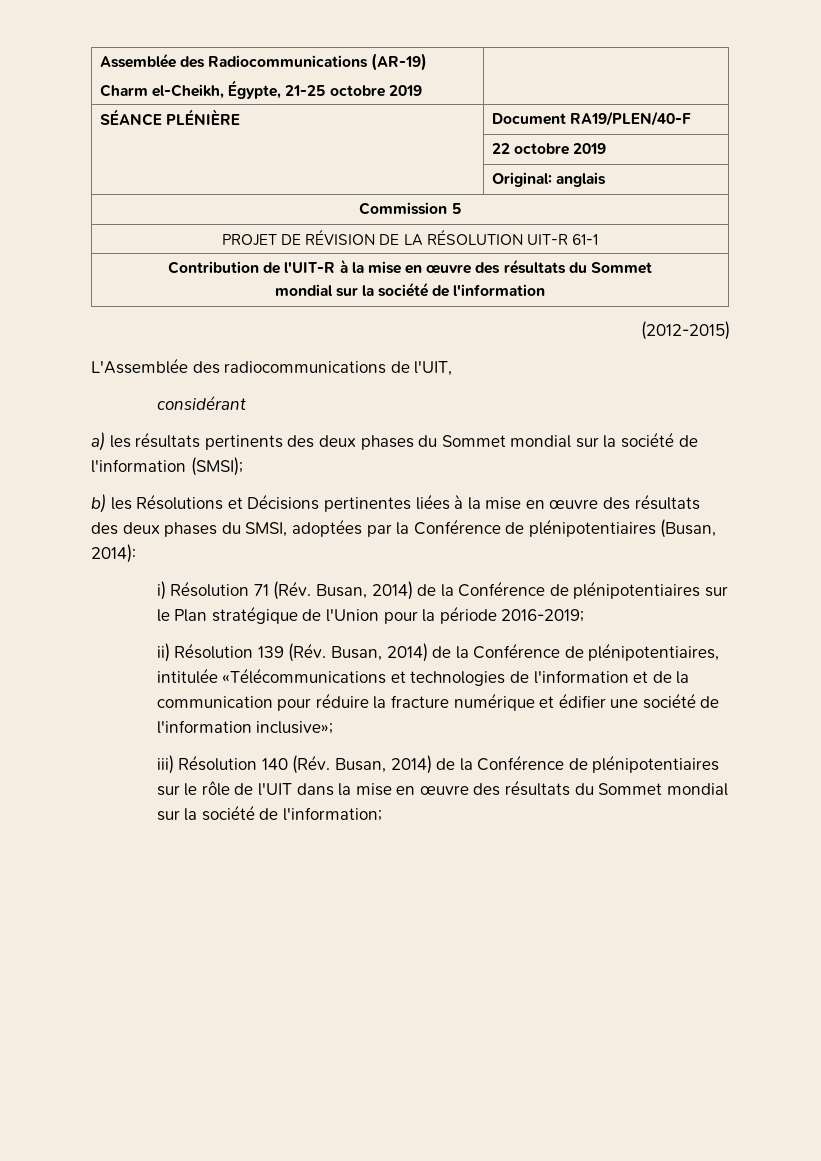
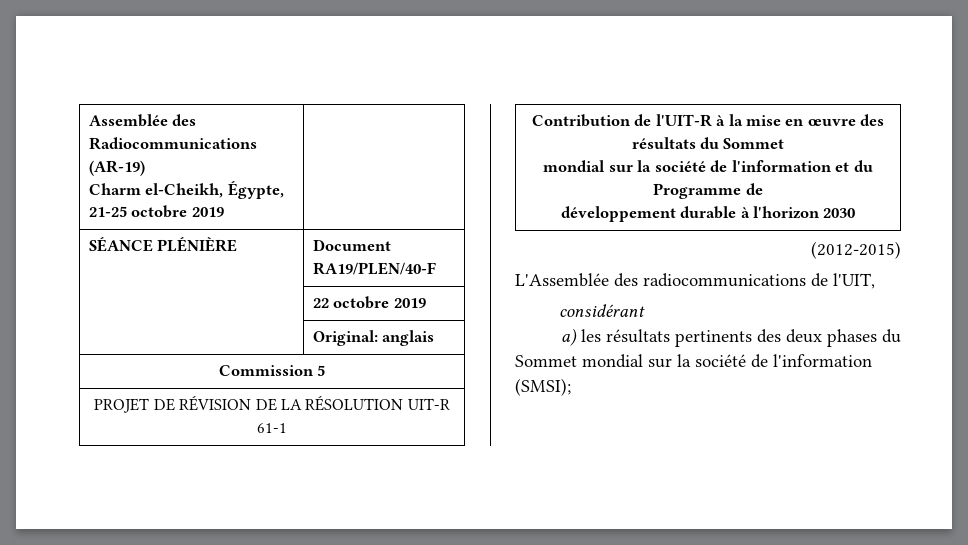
(546, 290) none -> [835,160,873,172] [653,183,763,199] [560,206,856,222] et du Programme de // développement durable à l'horizon 2030
[91,494,700,513] [91,519,717,538] [91,544,136,563] [156,581,729,600] [156,606,585,624] [156,643,720,662] [156,668,690,686] [156,693,720,711] [156,720,334,734] [156,755,720,774] [156,780,728,796] [156,805,382,821] // b) les Résolutions et Décisions pertinentes liées à la mise en œuvre des résultats des deux phases du SMSI, adoptées par la Conférence de plénipotentiaires (Busan, 2014): // i) Résolution 71 (Rév. Busan, 2014) de la Conférence de plénipotentiaires sur le Plan stratégique de l'Union pour la période 2016-2019; // ii) Résolution 139 (Rév. Busan, 2014) de la Conférence de plénipotentiaires, intitulée «Télécommunications et technologies de l'information et de la communication pour réduire la fracture numérique et édifier une société de l'information inclusive»; // iii) Résolution 140 (Rév. Busan, 2014) de la Conférence de plénipotentiaires sur le rôle de l'UIT dans la mise en œuvre des résultats du Sommet mondial sur la société de l'information; -> (571, 387) none

